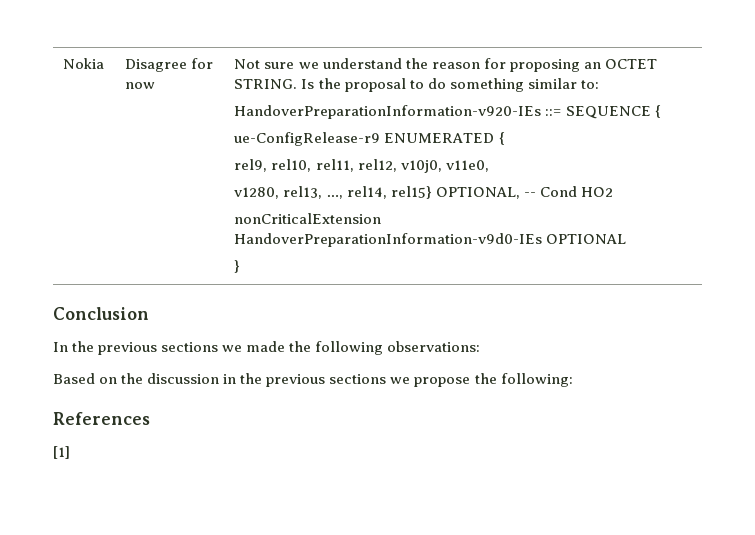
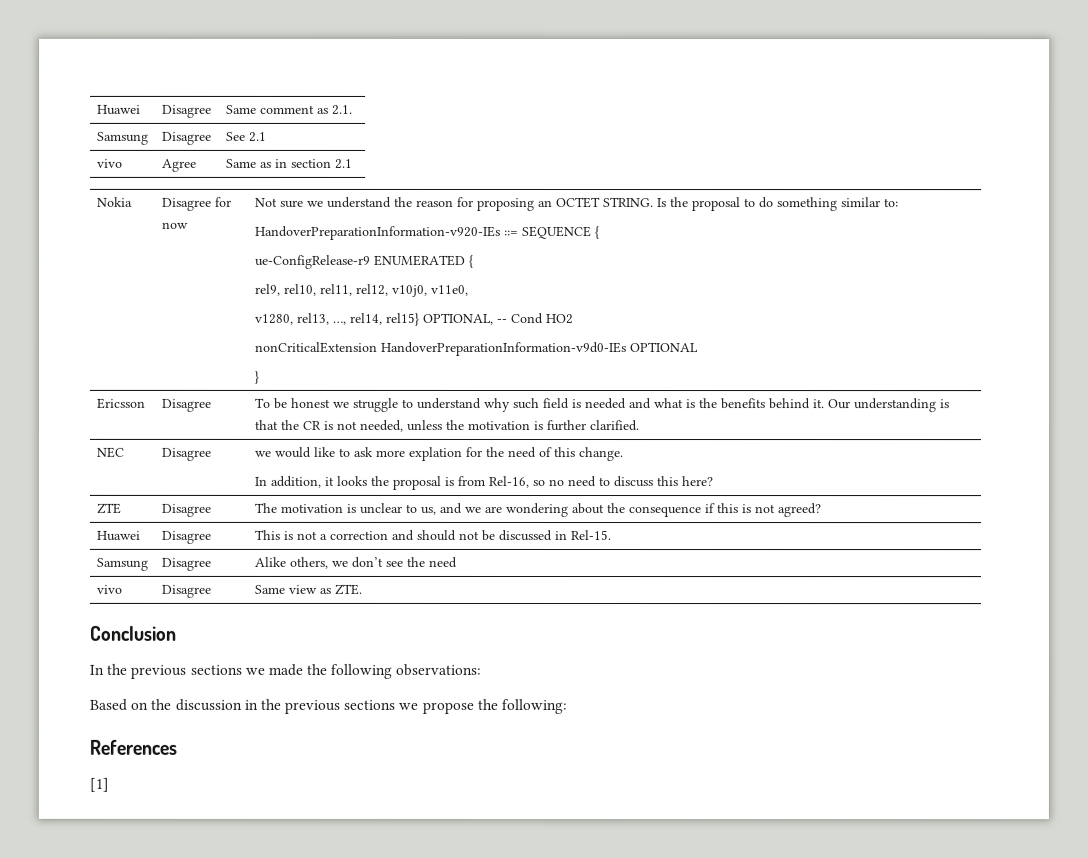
(63, 63) none -> [96,104,141,115] [161,104,212,118] [225,104,353,115] [96,131,149,145] [161,131,212,145] [225,131,267,142] [96,158,123,168] [161,158,197,172] [225,158,353,169] Huawei | Disagree | Same comment as 2.1. // Samsung | Disagree | See 2.1 // vivo | Agree | Same as in section 2.1 //
(241, 266) none -> [96,397,146,409] [161,398,212,412] [254,397,950,413] [253,419,640,432] [95,446,124,458] [160,447,211,461] [253,446,623,462] [253,475,713,490] [95,502,121,514] [160,503,211,517] [253,502,821,518] [95,530,140,541] [160,530,211,544] [253,529,611,542] [95,557,148,571] [160,557,211,571] [253,556,457,569] [95,584,122,594] [160,584,211,598] [253,583,362,595] // Ericsson | Disagree | To be honest we struggle to understand why such field is needed and what is the benefits behind it. Our understanding is that the CR is not needed, unless the motivation is further clarified. // NEC | Disagree | we would like to ask more explation for the need of this change. // In addition, it looks the proposal is from Rel-16, so no need to discuss this here? // ZTE | Disagree | The motivation is unclear to us, and we are wondering about the consequence if this is not agreed? // Huawei | Disagree | This is not a correction and should not be discussed in Rel-15. // Samsung | Disagree | Alike others, we don’t see the need // vivo | Disagree | Same view as ZTE.

